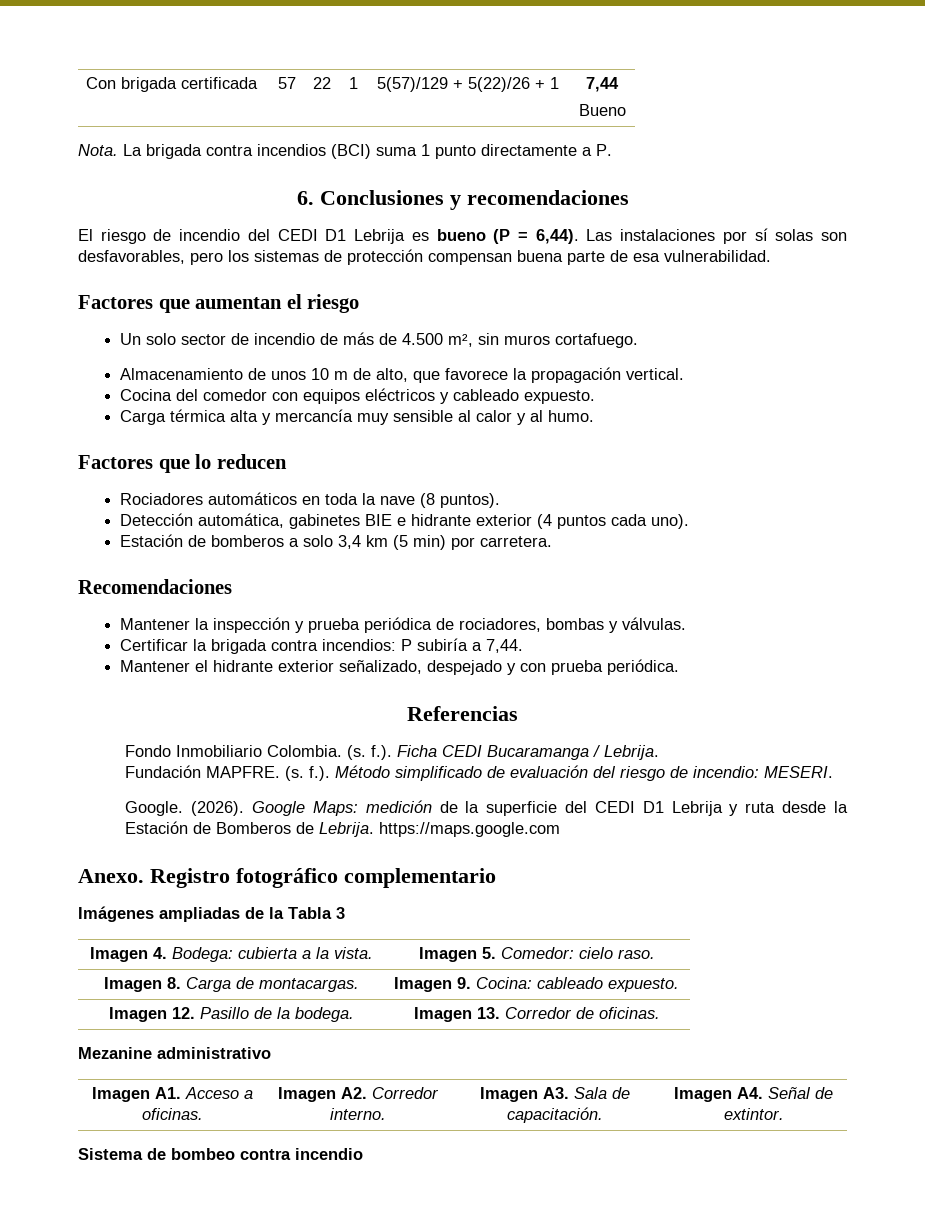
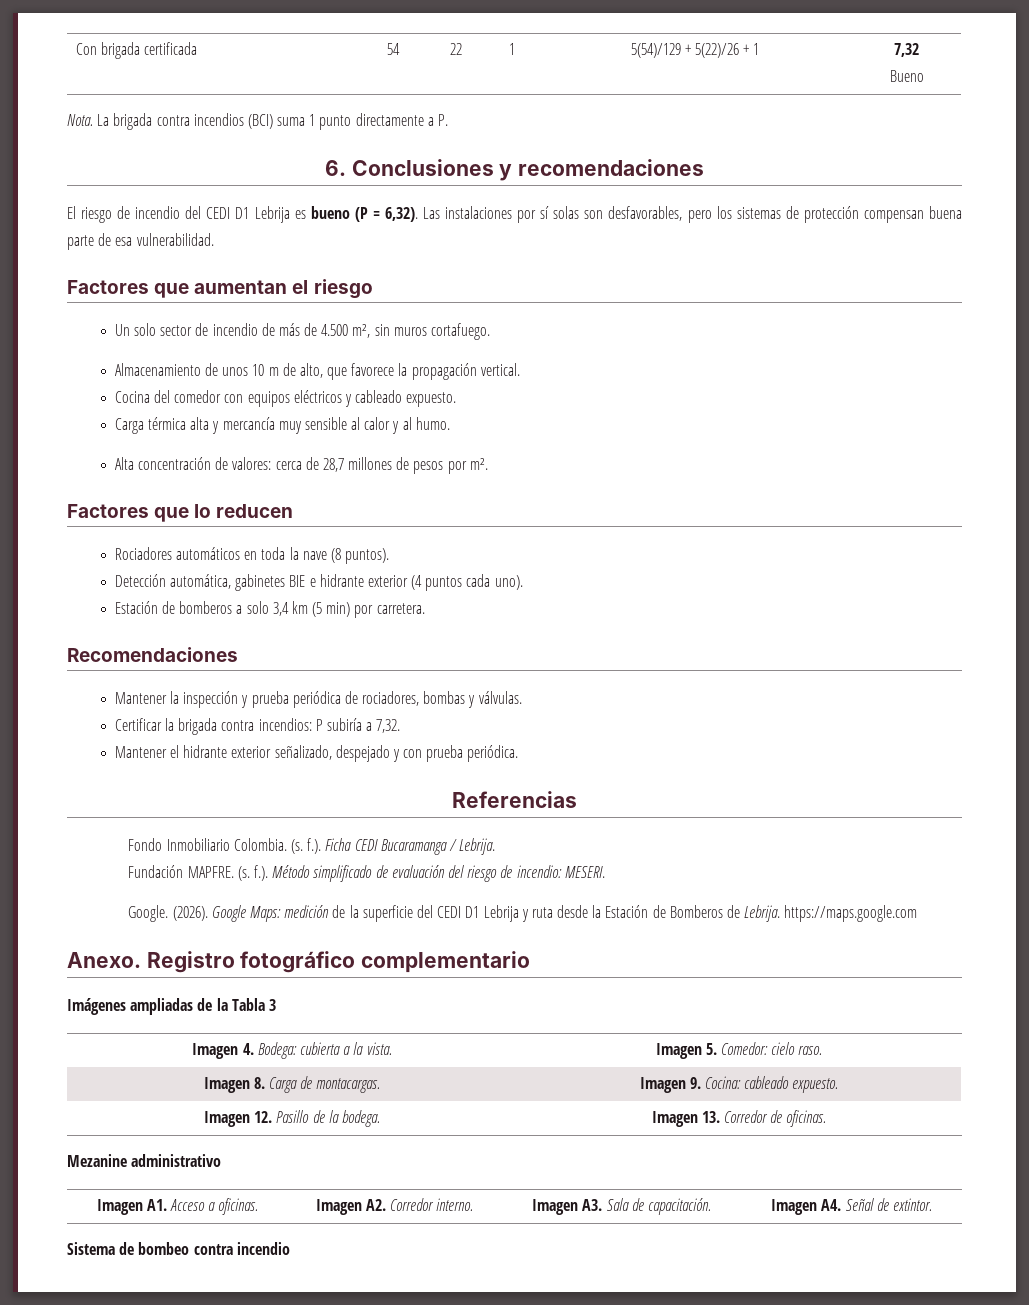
[277,77,296,89] 57 -> [387,43,400,55] 54
[377,77,449,92] 5(57)/129 -> [630,43,681,58] 5(54)/129
[586,77,619,92] 7,44 -> [894,43,919,57] 7,32
[535,229,579,244] 6,44). -> [384,207,418,222] 6,32).
(594, 416) none -> [114,457,488,474] // Alta concentración de valores: cerca de 28,7 millones de pesos por m².
[485,639,523,653] 7,44. -> [376,719,401,733] 7,32.

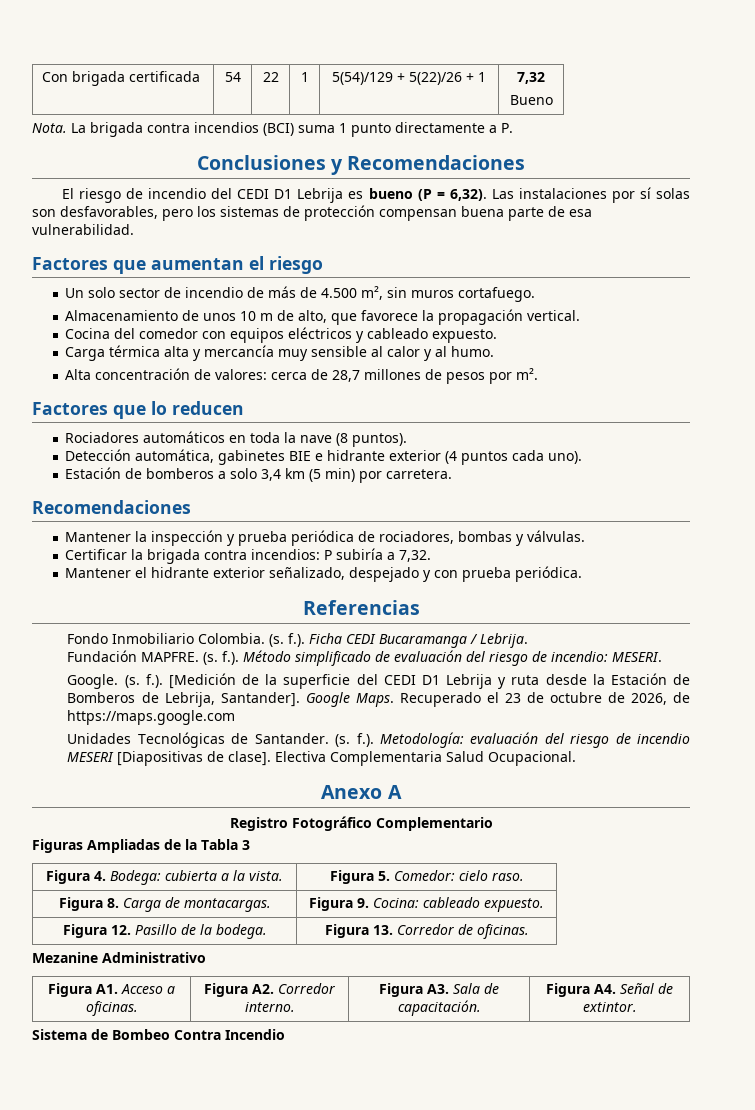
[324,160,346,176] 6. -> (513, 128) none
[518,159,705,176] recomendaciones -> [347,155,526,170] Recomendaciones
[172,905,330,922] (2026). Google Maps: medición -> [124,673,236,689] (s. f.). [Medición
[744,905,918,922] [67,951,531,973] [67,998,194,1015] Lebrija. https://maps.google.com // Anexo. Registro fotográfico complementario // Imágenes ampliadas -> [164,692,690,707] [67,710,236,725] [67,732,690,748] [67,751,577,766] [321,785,402,799] [229,816,493,831] [32,839,160,853] Lebrija, Santander]. Google Maps. Recuperado el 23 de octubre de 2026, de https://maps.google.com // Unidades Tecnológicas de Santander. (s. f.). Metodología: evaluación del riesgo de incendio MESERI [Diapositivas de clase]. Electiva Complementaria Salud Ocupacional. // Anexo A // Registro Fotográfico Complementario // Figuras Ampliadas
[192,1043,239,1059] Imagen -> [46,870,90,884] Figura
[655,1043,702,1059] Imagen -> [329,870,374,884] Figura
[203,1077,250,1093] Imagen -> [58,897,103,911] Figura
[639,1077,686,1093] Imagen -> [309,897,353,911] Figura
[204,1111,251,1127] Imagen -> [62,924,107,938] Figura
[651,1111,698,1127] Imagen -> [324,924,369,938] Figura
[131,1154,222,1167] [96,1199,143,1215] administrativo // Imagen -> [102,952,206,963] [48,983,92,997] Administrativo // Figura
[315,1199,362,1215] Imagen -> [204,983,248,997] Figura
[532,1199,579,1215] Imagen -> [379,983,423,997] Figura
[771,1199,818,1215] Imagen -> [546,983,590,997] Figura
[138,1242,290,1255] bombeo contra incendio -> [112,1029,285,1040] Bombeo Contra Incendio

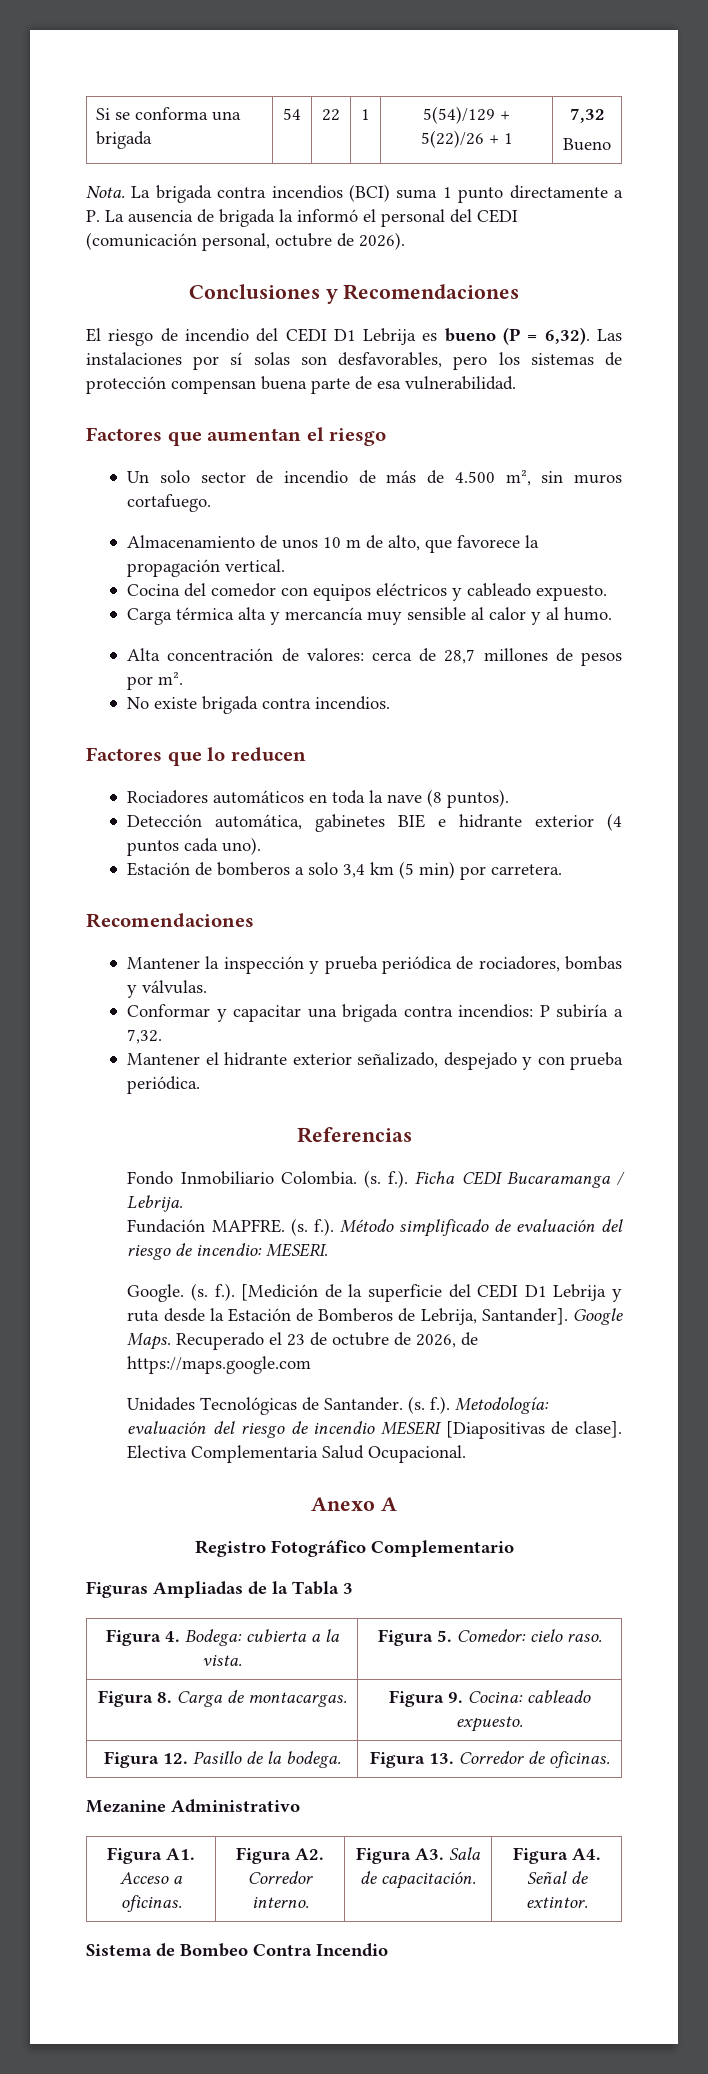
[42,71,201,86] Con brigada certificada -> [95,107,241,121] [95,131,152,149] Si se conforma una brigada
(513, 128) none -> [105,209,518,227] [86,232,405,251] La ausencia de brigada la informó el personal del CEDI (comunicación personal, octubre de 2026).
(539, 374) none -> [127,696,391,714] // No existe brigada contra incendios.
[65,549,144,560] Certificar la -> [127,1004,337,1022] Conformar y capacitar una

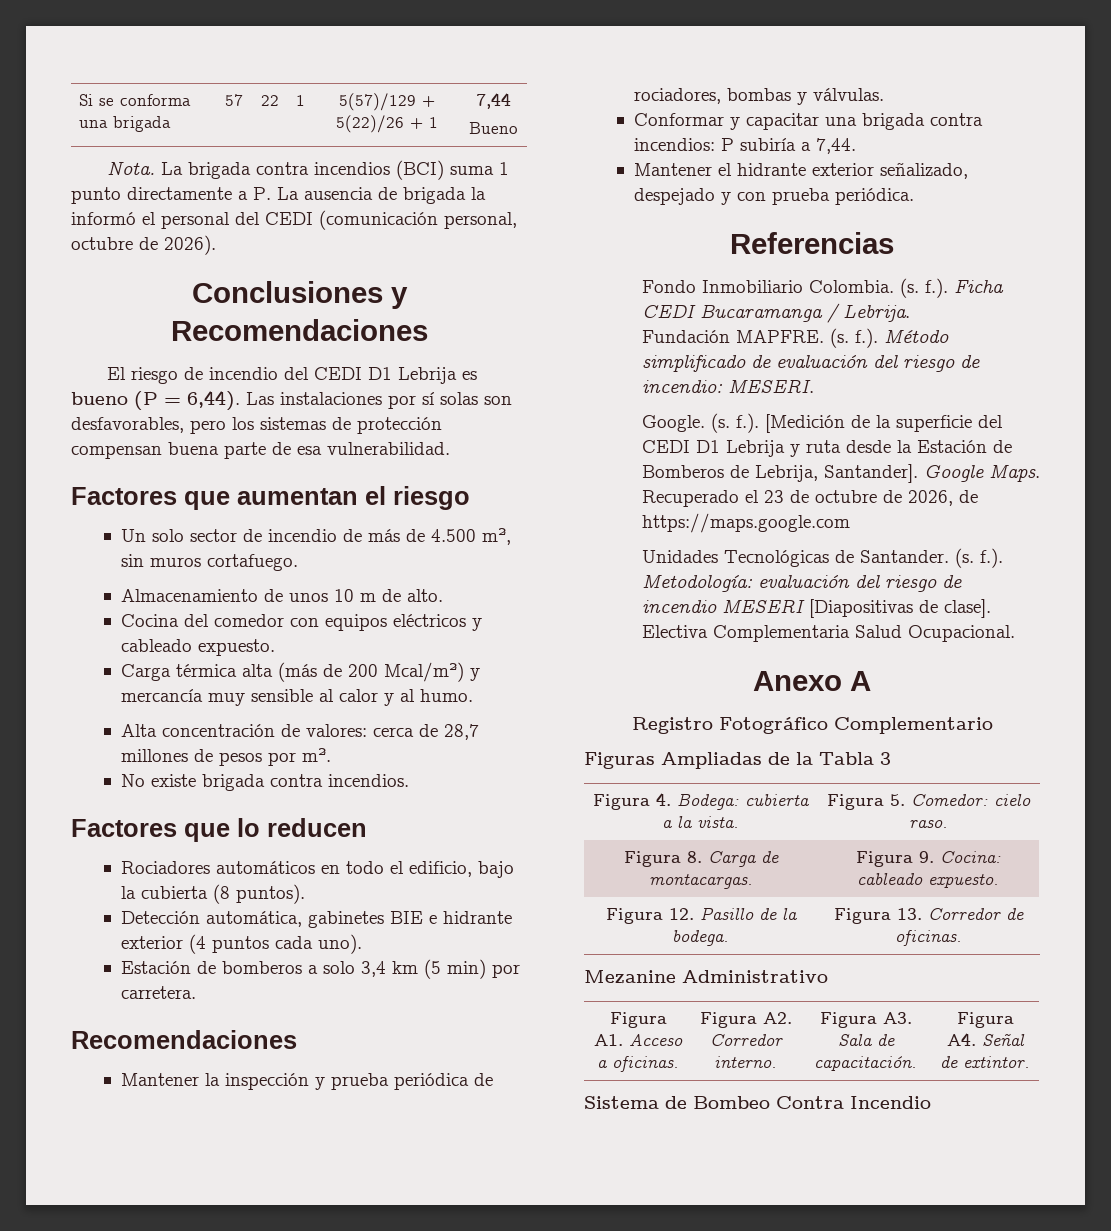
[283,108,301,120] 54 -> [225,94,243,106] 57
[423,106,495,124] 5(54)/129 -> [338,93,416,111] 5(57)/129
[569,108,605,123] 7,32 -> [475,93,511,109] 7,44
[544,327,590,345] 6,32). -> [187,390,240,411] 6,44).
[388,535,540,553] [127,559,286,577] alto, que favorece la propagación vertical. -> [406,589,443,602] alto.
(267, 613) none -> [277,662,464,682] (más de 200 Mcal/m²)
[332,790,423,804] toda la nave -> [345,861,514,878] [120,886,208,899] todo el edificio, bajo la cubierta
[127,1029,163,1044] 7,32. -> [815,138,856,154] 7,44.

